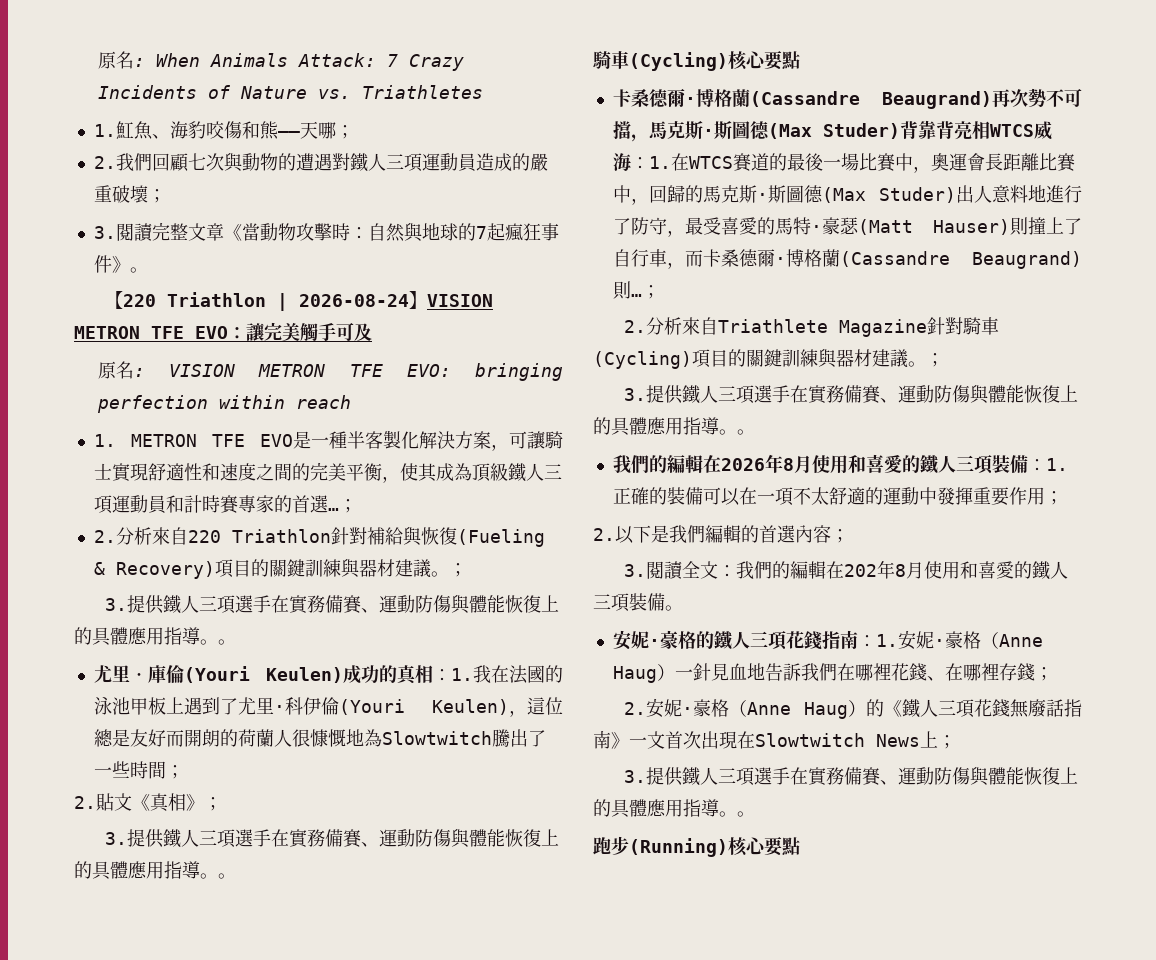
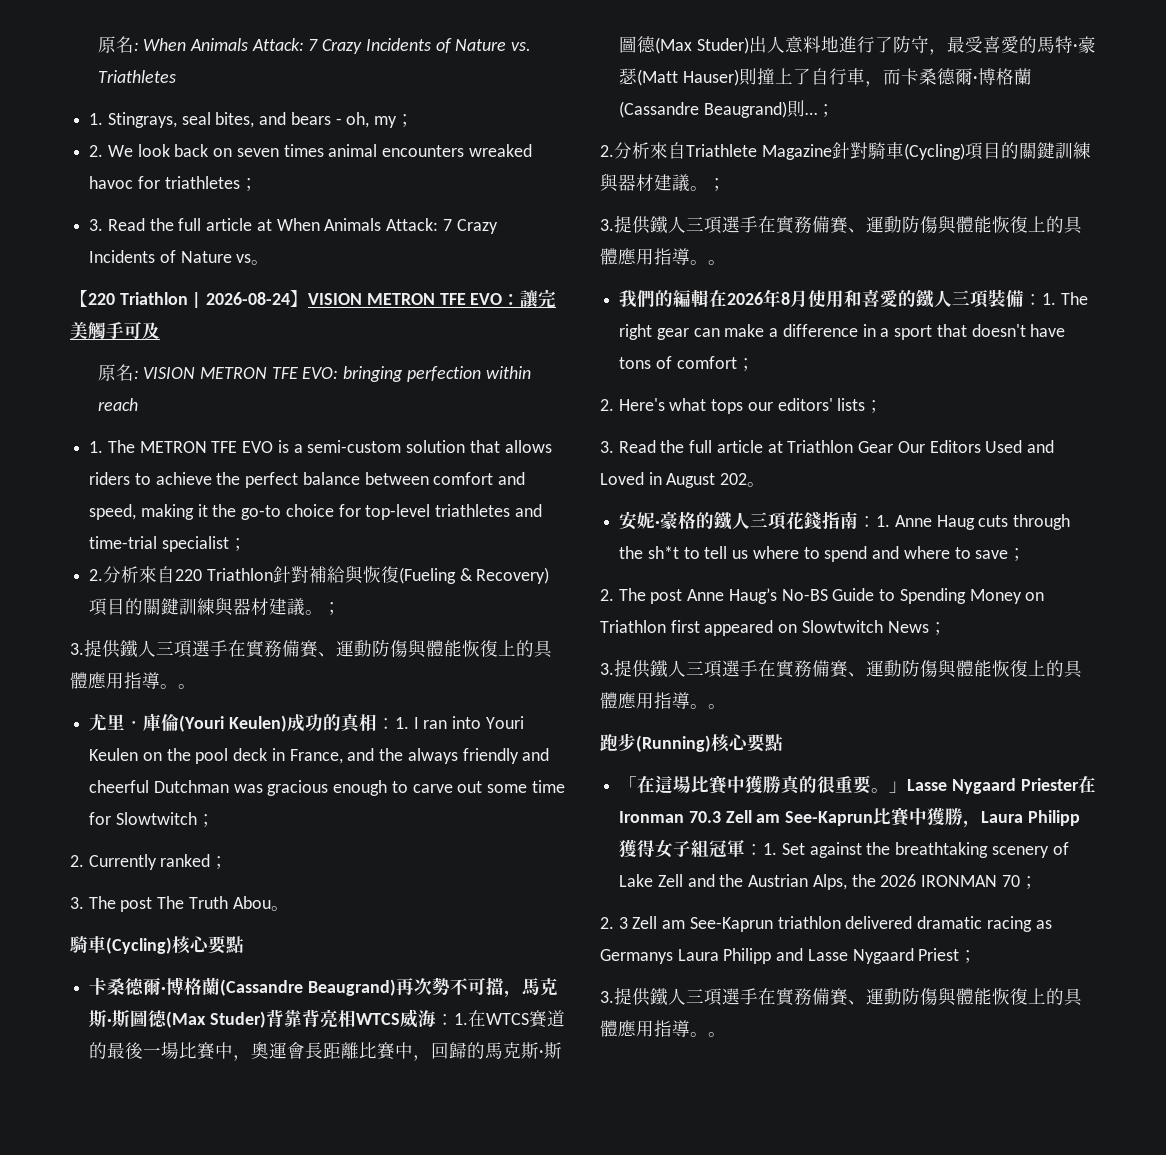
[115,121,354,140] [93,152,548,172] [93,185,166,203] [93,222,559,242] [93,255,130,273] 魟魚、海豹咬傷和熊——天哪； // 2.我們回顧七次與動物的遭遇對鐵人三項運動員造成的嚴重破壞； // 3.閱讀完整文章《當動物攻擊時：自然與地球的7起瘋狂事件》 -> [107,112,415,128] [89,144,532,157] [89,176,258,191] [89,218,498,234] [89,250,252,263] Stingrays, seal bites, and bears - oh, my； // 2. We look back on seven times animal encounters wreaked havoc for triathletes； // 3. Read the full article at When Animals Attack: 7 Crazy Incidents of Nature vs
[130,430,563,451] [93,462,562,483] [93,495,339,514] METRON TFE EVO是一種半客製化解決方案，可讓騎士實現舒適性和速度之間的完美平衡，使其成為頂級鐵人三項運動員和計時賽專家的首選… -> [107,440,552,453] [89,472,526,488] [89,504,542,520] [89,536,229,552] The METRON TFE EVO is a semi-custom solution that allows riders to achieve the perfect balance between comfort and speed, making it the go-to choice for top-level triathletes and time-trial specialist
[473,665,563,684] [93,697,563,717] [93,729,546,747] [93,761,184,779] [74,793,222,812] [104,828,559,848] [74,861,218,880] 我在法國的泳池甲板上遇到了尤里·科伊倫(Youri Keulen)，這位總是友好而開朗的荷蘭人很慷慨地為Slowtwitch騰出了一些時間； // 2.貼文《真相》； // 3.提供鐵人三項選手在實務備賽、運動防傷與體能恢復上的具體應用指導。 -> [413,716,524,729] [89,748,550,764] [89,780,565,796] [89,812,215,827] [70,854,229,870] [70,896,271,912] I ran into Youri Keulen on the pool deck in France, and the always friendly and cheerful Dutchman was gracious enough to carve out some time for Slowtwitch； // 2. Currently ranked； // 3. The post The Truth Abou
[612,487,1063,506] [593,525,849,544] [623,560,1068,580] [593,593,665,612] 正確的裝備可以在一項不太舒適的運動中發揮重要作用； // 2.以下是我們編輯的首選內容； // 3.閱讀全文：我們的編輯在202年8月使用和喜愛的鐵人三項裝備 -> [1060,292,1088,305] [619,324,1066,340] [619,356,755,371] [600,398,884,414] [600,440,1054,453] [600,472,748,488] The right gear can make a difference in a sport that doesn't have tons of comfort； // 2. Here's what tops our editors' lists； // 3. Read the full article at Triathlon Gear Our Editors Used and Loved in August 202
[897,630,1043,650] [612,663,1053,683] [623,698,1082,719] [593,730,755,749] 安妮·豪格（Anne Haug）一針見血地告訴我們在哪裡花錢、在哪裡存錢； // 2.安妮·豪格（Anne Haug）的《鐵人三項花錢無廢話指南》一文首次出現在 -> [894,514,1071,530] [619,546,1027,562] [600,588,1045,604] [600,620,798,636] Anne Haug cuts through the sh*t to tell us where to spend and where to save； // 2. The post Anne Haug’s No-BS Guide to Spending Money on Triathlon first appeared on
[920,731,938,748] 上 -> (929, 627) none
(800, 846) none -> [619,775,1096,795] [619,807,1080,828] [619,839,1069,858] [619,874,1038,890] [600,916,1052,932] [600,948,978,964] [600,987,1083,1006] [600,1020,726,1037] // 「在這場比賽中獲勝真的很重要。」Lasse Nygaard Priester在Ironman 70.3 Zell am See-Kaprun比賽中獲勝，Laura Philipp獲得女子組冠軍：1. Set against the breathtaking scenery of Lake Zell and the Austrian Alps, the 2026 IRONMAN 70； // 2. 3 Zell am See-Kaprun triathlon delivered dramatic racing as Germanys Laura Philipp and Lasse Nygaard Priest； // 3.提供鐵人三項選手在實務備賽、運動防傷與體能恢復上的具體應用指導。。

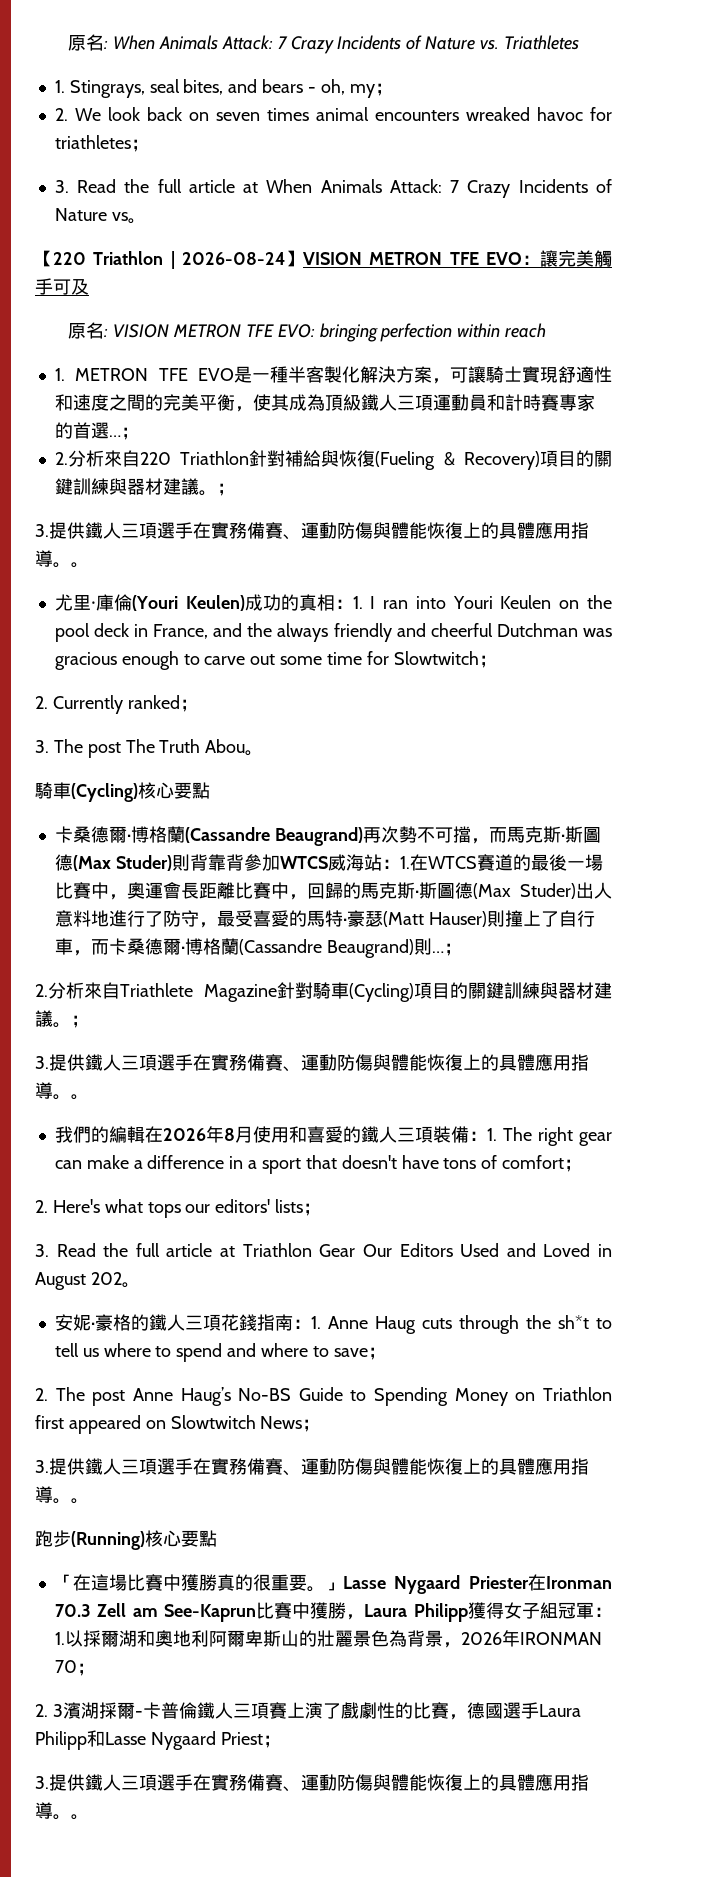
[107,440,552,453] [89,472,526,488] [89,504,542,520] [89,536,229,552] The METRON TFE EVO is a semi-custom solution that allows riders to achieve the perfect balance between comfort and speed, making it the go-to choice for top-level triathletes and time-trial specialist -> [75,366,612,384] [54,394,595,412] [54,422,121,439] METRON TFE EVO是一種半客製化解決方案，可讓騎士實現舒適性和速度之間的完美平衡，使其成為頂級鐵人三項運動員和計時賽專家的首選…
[521,978,558,996] [89,1009,356,1028] 馬克斯·斯圖德(Max Studer)背靠背亮相 -> [488,826,601,843] [54,854,280,871] 而馬克斯·斯圖德(Max Studer)則背靠背參加
(436, 1018) none -> [363,854,382,871] 站
[781,842,1069,858] [619,874,917,890] Set against the breathtaking scenery of Lake Zell and the Austrian Alps, the 2026 -> [64,1630,520,1648] 以採爾湖和奧地利阿爾卑斯山的壯麗景色為背景，2026年
[632,916,1052,932] [600,948,804,964] Zell am See-Kaprun triathlon delivered dramatic racing as Germanys Laura Philipp and -> [62,1702,581,1720] [35,1730,105,1750] 濱湖採爾-卡普倫鐵人三項賽上演了戲劇性的比賽，德國選手Laura Philipp和

